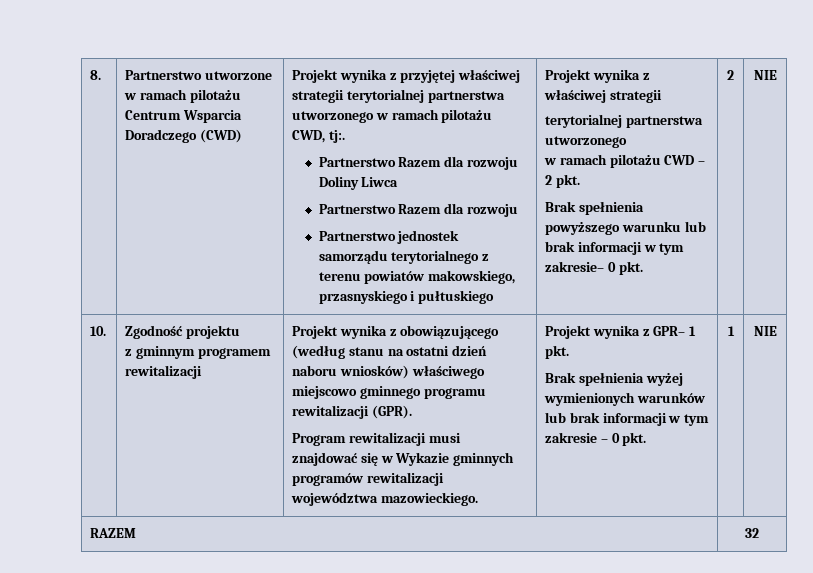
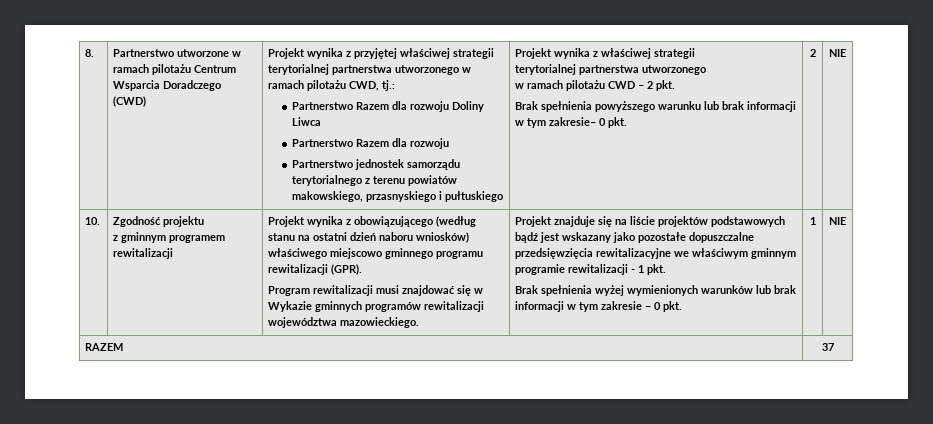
[328,130,345,143] tj:. -> [382,80,396,91] tj.:
[592,325,686,339] wynika z GPR– -> [554,216,786,227] [515,232,755,243] [515,248,797,259] [515,264,636,275] znajduje się na liście projektów podstawowych bądź jest wskazany jako pozostałe dopuszczalne przedsięwzięcia rewitalizacyjne we właściwym gminnym programie rewitalizacji -
[745,528,759,538] 32 -> [821,343,834,351] 37

